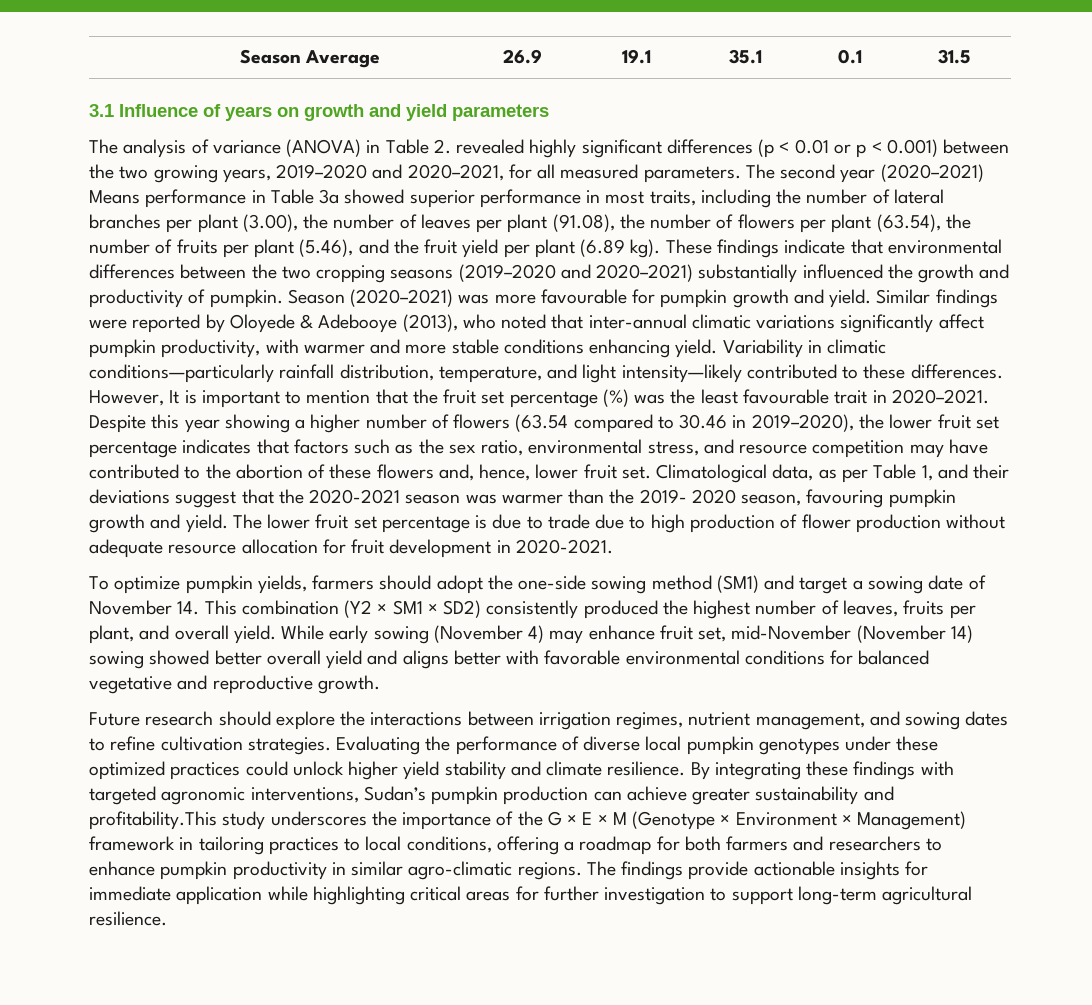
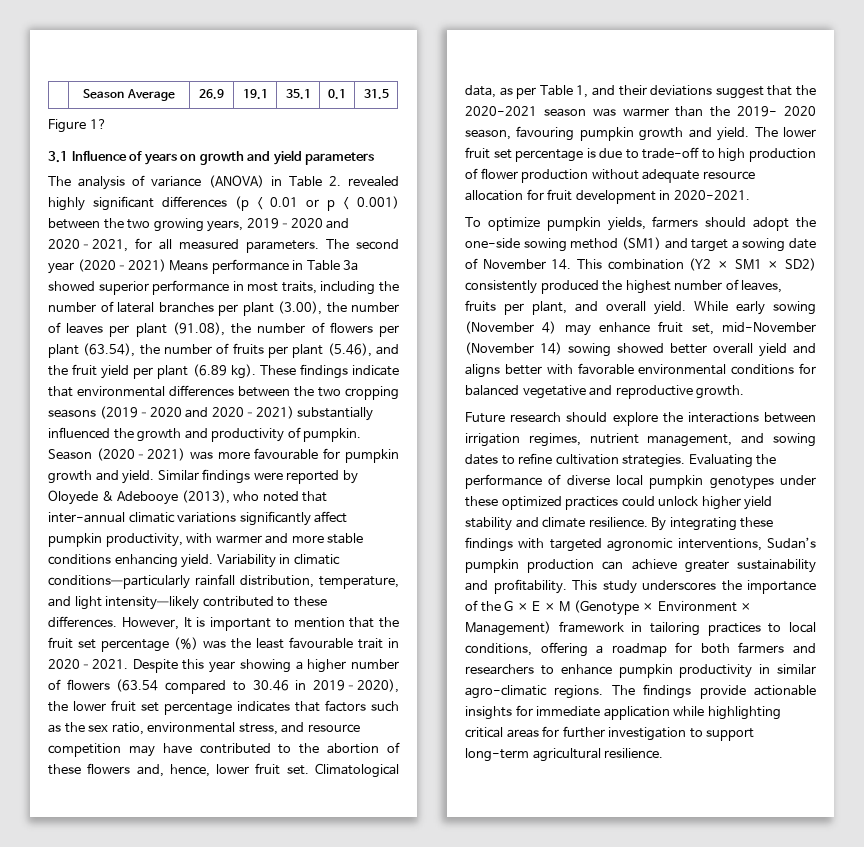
(971, 56) none -> [48,119,107,133] // Figure 1?
[547,514,625,529] trade due -> [642,147,700,159] trade-off
[89,811,217,830] profitability.This -> [493,579,597,594] profitability. This

